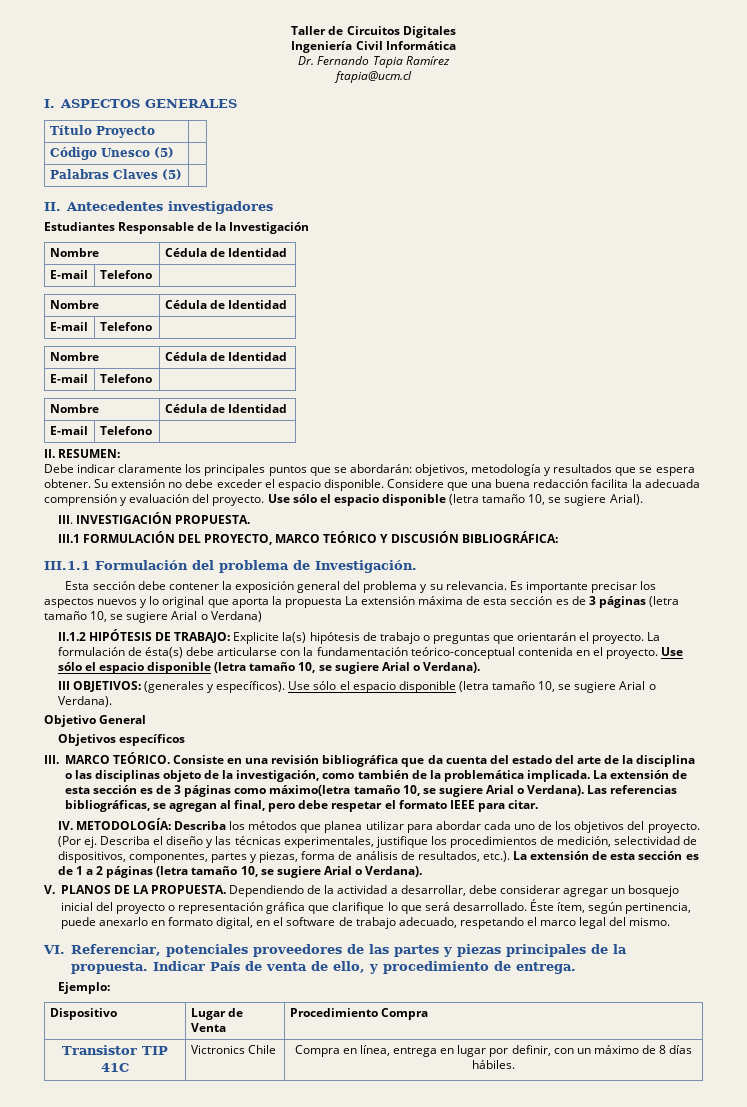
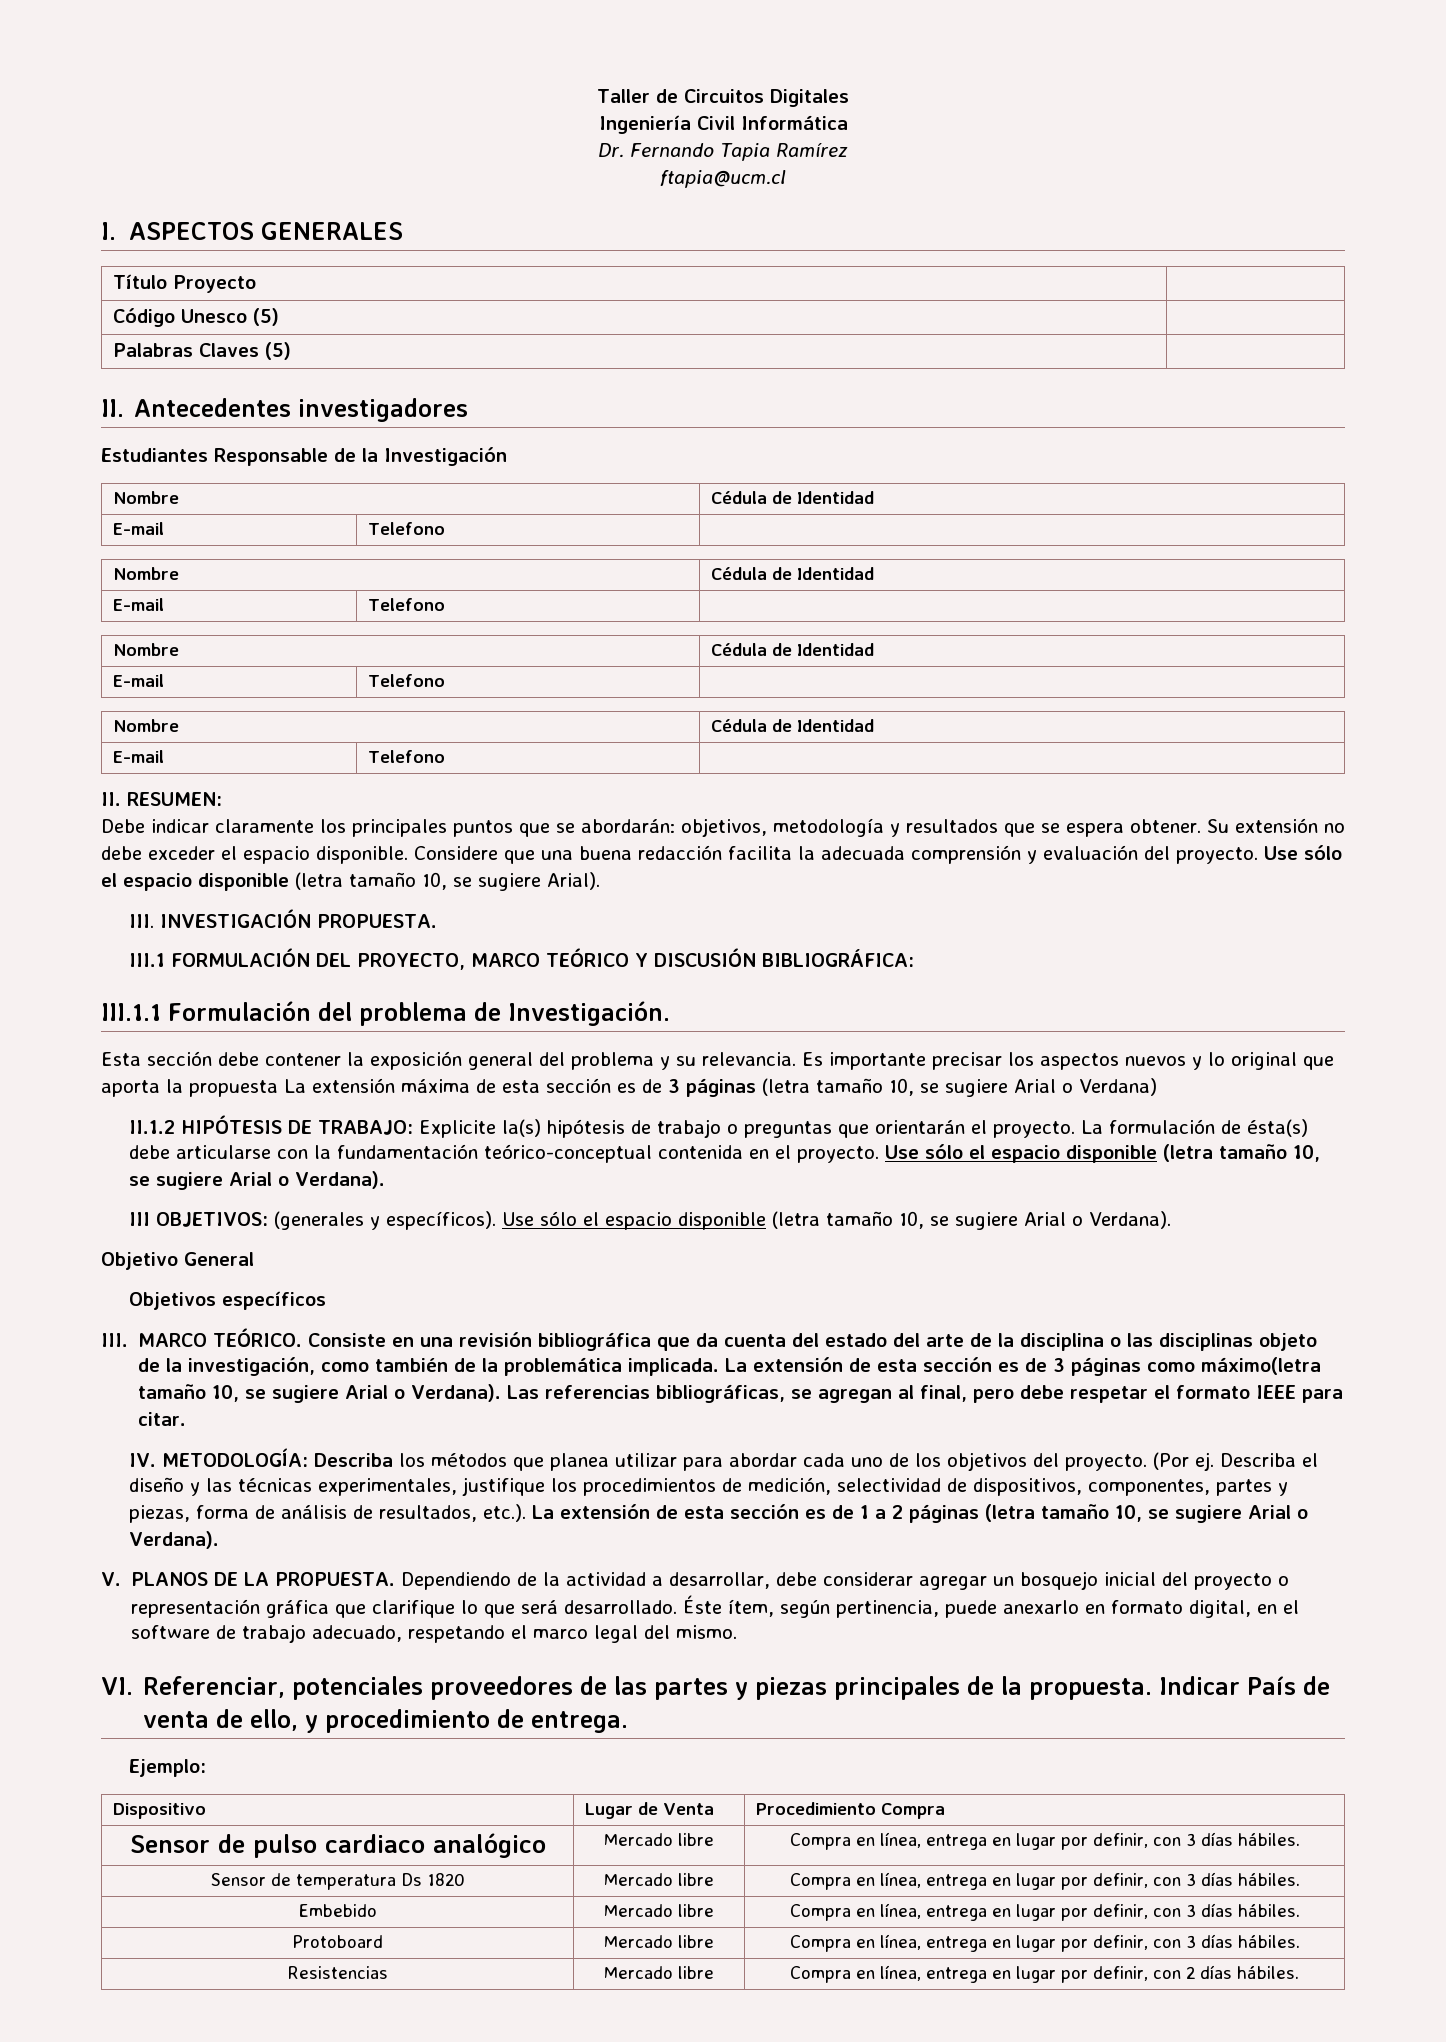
[62,1045,168,1055] [101,1063,129,1072] [190,1045,276,1054] [294,1045,667,1057] Transistor TIP 41C | Victronics Chile | Compra en línea, entrega en lugar por definir, con un máximo de 8 -> [129,1833,546,1858] [604,1833,714,1846] [789,1832,1300,1850] [210,1873,465,1890] [604,1873,714,1886] [789,1872,1300,1890] [298,1904,377,1917] [604,1904,714,1917] [789,1903,1300,1921] [292,1935,383,1948] [604,1935,714,1948] [789,1934,1300,1952] [287,1966,388,1979] [604,1966,714,1979] [790,1965,1195,1983] Sensor de pulso cardiaco analógico | Mercado libre | Compra en línea, entrega en lugar por definir, con 3 días hábiles. // Sensor de temperatura Ds 1820 | Mercado libre | Compra en línea, entrega en lugar por definir, con 3 días hábiles. // Embebido | Mercado libre | Compra en línea, entrega en lugar por definir, con 3 días hábiles. // Protoboard | Mercado libre | Compra en línea, entrega en lugar por definir, con 3 días hábiles. // Resistencias | Mercado libre | Compra en línea, entrega en lugar por definir, con 2

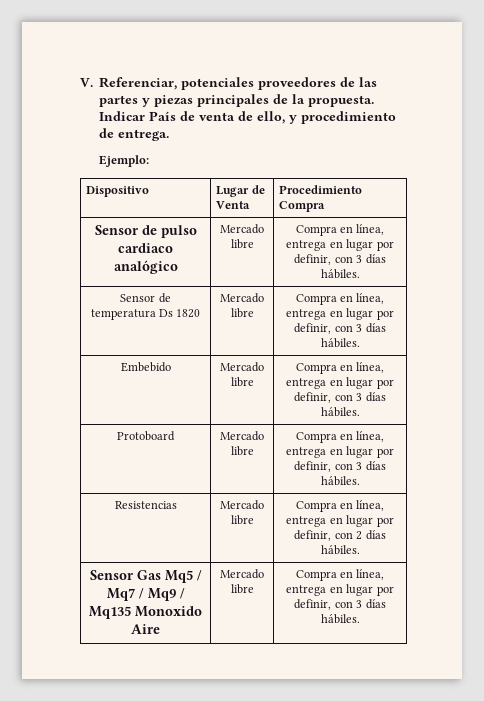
[597,89,849,107] [598,115,848,134] [598,143,848,161] [660,170,786,188] [101,222,403,240] [112,274,256,293] [112,308,279,327] [112,342,291,360] [101,398,469,422] [101,447,507,466] [112,491,179,504] [710,491,874,504] [112,522,164,535] [367,522,445,535] [112,567,179,580] [710,567,874,580] [112,598,164,611] [367,598,445,611] [112,643,179,656] [710,643,874,656] [112,674,164,687] [367,674,445,687] [112,719,179,732] [710,719,874,732] [112,750,164,763] [367,750,445,763] [101,792,222,806] [101,818,1345,837] [101,845,1342,864] [101,872,600,891] [128,909,437,928] [128,948,914,970] [101,1001,670,1026] [101,1051,1334,1070] [101,1078,1157,1097] [128,1115,1308,1138] [128,1144,1320,1163] [128,1171,385,1190] [128,1211,1171,1230] [101,1252,254,1270] [128,1291,326,1310] [101,1328,1318,1351] [138,1357,1322,1376] [138,1384,1344,1403] [138,1412,187,1426] [128,1448,1318,1471] [128,1477,1288,1496] [128,1504,1308,1523] [128,1531,219,1549] [101,1571,1290,1590] [131,1595,1300,1618] [131,1624,738,1643] [101,1677,133,1695] Taller de Circuitos Digitales // Ingeniería Civil Informática // Dr. Fernando Tapia Ramírez // ftapia@ucm.cl // I. ASPECTOS GENERALES // Título Proyecto | // Código Unesco (5) | // Palabras Claves (5) | // II. Antecedentes investigadores // Estudiantes Responsable de la Investigación // Nombre | Cédula de Identidad // E-mail | Telefono | // Nombre | Cédula de Identidad // E-mail | Telefono | // Nombre | Cédula de Identidad // E-mail | Telefono | // Nombre | Cédula de Identidad // E-mail | Telefono | // II. RESUMEN: // Debe indicar claramente los principales puntos que se abordarán: objetivos, metodología y resultados que se espera obtener. Su extensión no debe exceder el espacio disponible. Considere que una buena redacción facilita la adecuada comprensión y evaluación del proyecto. Use sólo el espacio disponible (letra tamaño 10, se sugiere Arial). // III. INVESTIGACIÓN PROPUESTA. // III.1 FORMULACIÓN DEL PROYECTO, MARCO TEÓRICO Y DISCUSIÓN BIBLIOGRÁFICA: // III.1.1 Formulación del problema de Investigación. // Esta sección debe contener la exposición general del problema y su relevancia. Es importante precisar los aspectos nuevos y lo original que aporta la propuesta La extensión máxima de esta sección es de 3 páginas (letra tamaño 10, se sugiere Arial o Verdana) // II.1.2 HIPÓTESIS DE TRABAJO: Explicite la(s) hipótesis de trabajo o preguntas que orientarán el proyecto. La formulación de ésta(s) debe articularse con la fundamentación teórico-conceptual contenida en el proyecto. Use sólo el espacio disponible (letra tamaño 10, se sugiere Arial o Verdana). // III OBJETIVOS: (generales y específicos). Use sólo el espacio disponible (letra tamaño 10, se sugiere Arial o Verdana). // Objetivo General // Objetivos específicos // III. MARCO TEÓRICO. Consiste en una revisión bibliográfica que da cuenta del estado del arte de la disciplina o las disciplinas objeto de la investigación, como también de la problemática implicada. La extensión de esta sección es de 3 páginas como máximo(letra tamaño 10, se sugiere Arial o Verdana). Las referencias bibliográficas, se agregan al final, pero debe respetar el formato IEEE para citar. // IV. METODOLOGÍA: Describa los métodos que planea utilizar para abordar cada uno de los objetivos del proyecto. (Por ej. Describa el diseño y las técnicas experimentales, justifique los procedimientos de medición, selectividad de dispositivos, componentes, partes y piezas, forma de análisis de resultados, etc.). La extensión de esta sección es de 1 a 2 páginas (letra tamaño 10, se sugiere Arial o Verdana). // V. PLANOS DE LA PROPUESTA. Dependiendo de la actividad a desarrollar, debe considerar agregar un bosquejo inicial del proyecto o representación gráfica que clarifique lo que será desarrollado. Éste ítem, según pertinencia, puede anexarlo en formato digital, en el software de trabajo adecuado, respetando el marco legal del mismo. // VI. -> [80,78,93,87] V.
(1299, 1972) none -> [89,570,202,583] [106,588,185,601] [89,606,202,619] [131,624,160,634] [220,569,264,579] [230,584,254,594] [295,569,385,581] [286,584,394,596] [294,599,386,610] [320,614,360,624] // Sensor Gas Mq5 / Mq7 / Mq9 / Mq135 Monoxido Aire | Mercado libre | Compra en línea, entrega en lugar por definir, con 3 días hábiles.

